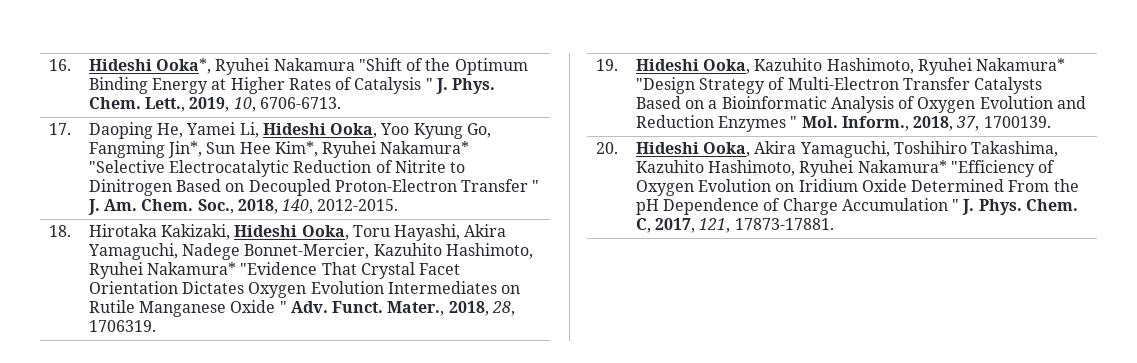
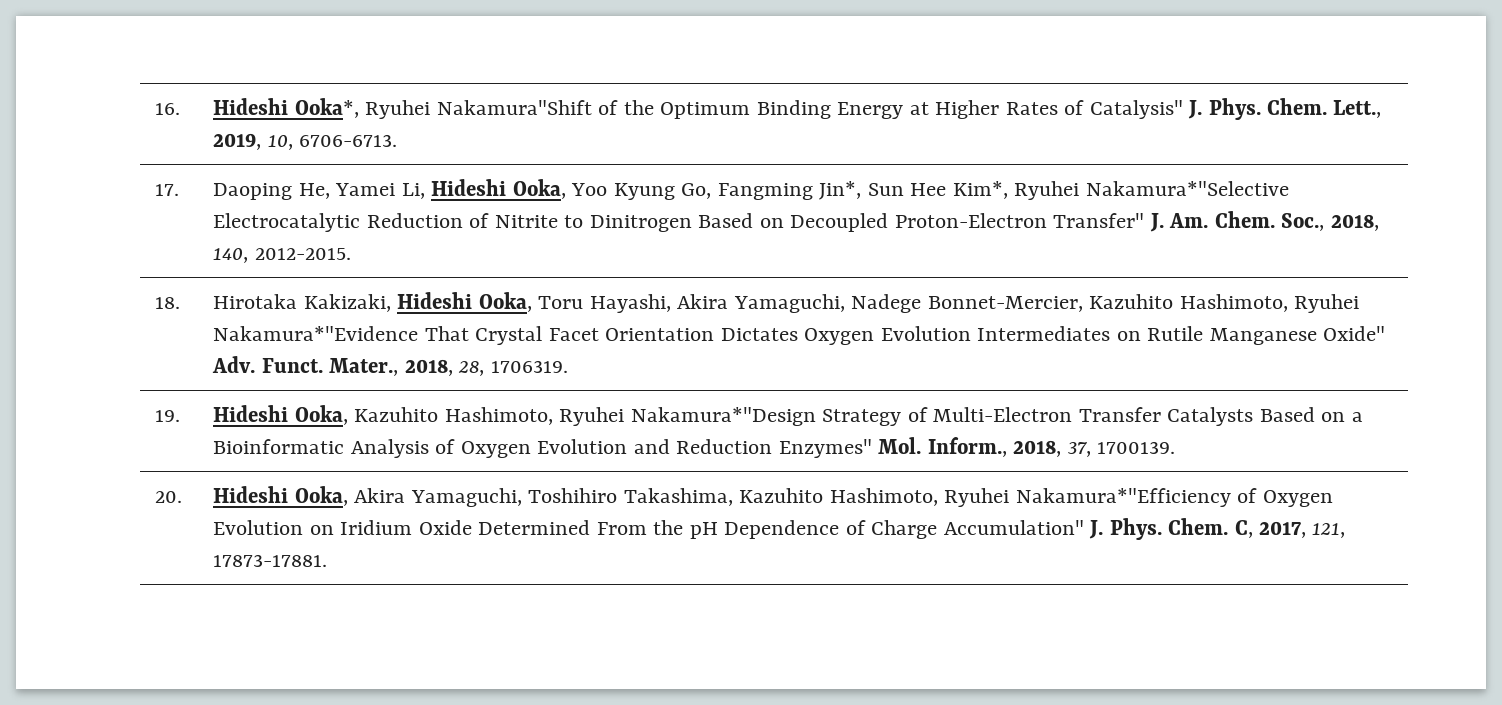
[273,58,402,71] Nakamura "Shift -> [436,100,592,115] Nakamura"Shift
[354,77,433,94] Catalysis " -> [1089,100,1183,119] Catalysis"
[380,141,470,154] [88,160,165,173] Nakamura* "Selective -> [1085,181,1289,196] Nakamura*"Selective
[461,179,540,192] Transfer " -> [1053,213,1145,228] Transfer"
[146,262,318,275] Nakamura* "Evidence -> [213,326,419,341] Nakamura*"Evidence
[230,300,287,313] Oxide " -> [1323,326,1386,341] Oxide"
[976,58,1066,71] [635,77,695,94] Nakamura* "Design -> [630,407,816,426] Nakamura*"Design
[717,116,798,132] Enzymes " -> [778,439,872,458] Enzymes"
[857,160,1035,177] Nakamura* "Efficiency -> [1015,488,1231,507] Nakamura*"Efficiency
[841,198,960,211] Accumulation " -> [943,520,1084,535] Accumulation"

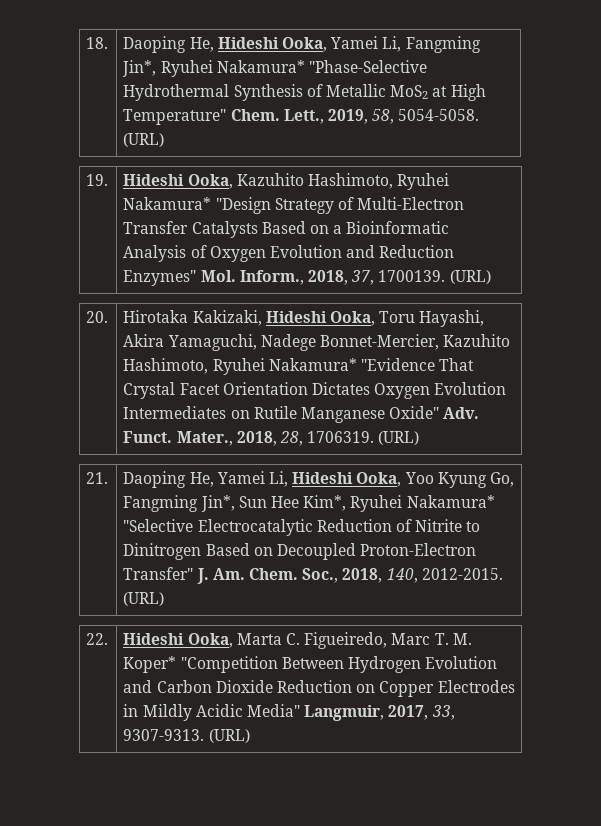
[155,103,181,115] [213,98,1382,120] [213,133,398,150] [155,184,180,196] [213,179,1289,200] [213,211,1379,232] [213,248,351,263] [155,297,181,309] [213,292,1360,313] [213,326,1386,345] [212,356,568,376] 16. | Hideshi Ooka*, Ryuhei Nakamura"Shift of the Optimum Binding Energy at Higher Rates of Catalysis" J. Phys. Chem. Lett., 2019, 10, 6706-6713. // 17. | Daoping He, Yamei Li, Hideshi Ooka, Yoo Kyung Go, Fangming Jin*, Sun Hee Kim*, Ryuhei Nakamura*"Selective Electrocatalytic Reduction of Nitrite to Dinitrogen Based on Decoupled Proton-Electron Transfer" J. Am. Chem. Soc., 2018, 140, 2012-2015. // 18. | Hirotaka Kakizaki, Hideshi Ooka, Toru Hayashi, Akira Yamaguchi, Nadege Bonnet-Mercier, Kazuhito Hashimoto, Ryuhei Nakamura*"Evidence That Crystal Facet Orientation Dictates Oxygen Evolution Intermediates on Rutile Manganese Oxide" Adv. Funct. Mater., 2018, 28, 1706319. -> [86,37,109,49] [123,36,481,53] [122,60,427,77] [123,84,486,101] [123,109,480,125] [123,133,165,147] 18. | Daoping He, Hideshi Ooka, Yamei Li, Fangming Jin*, Ryuhei Nakamura* "Phase-Selective Hydrothermal Synthesis of Metallic MoS2 at High Temperature" Chem. Lett., 2019, 58, 5054-5058. (URL)
[630,407,816,426] Nakamura*"Design -> [123,197,271,214] Nakamura* "Design
(1176, 447) none -> [449,270,491,284] (URL)
[213,486,1333,507] [213,518,1346,540] [213,554,328,567] Hideshi Ooka, Akira Yamaguchi, Toshihiro Takashima, Kazuhito Hashimoto, Ryuhei Nakamura*"Efficiency of Oxygen Evolution on Iridium Oxide Determined From the pH Dependence of Charge Accumulation" J. Phys. Chem. C, 2017, 121, 17873-17881. -> [123,310,485,327] [123,334,511,351] [123,358,475,375] [123,382,507,399] [123,406,480,423] [123,431,420,446] [86,472,109,484] [123,471,514,488] [123,495,495,512] [123,519,481,536] [123,543,477,560] [123,567,503,584] [123,592,165,606] [86,633,109,645] [123,632,472,649] [123,656,498,673] [123,680,515,697] [123,704,455,721] [123,729,250,743] Hirotaka Kakizaki, Hideshi Ooka, Toru Hayashi, Akira Yamaguchi, Nadege Bonnet-Mercier, Kazuhito Hashimoto, Ryuhei Nakamura* "Evidence That Crystal Facet Orientation Dictates Oxygen Evolution Intermediates on Rutile Manganese Oxide" Adv. Funct. Mater., 2018, 28, 1706319. (URL) // 21. | Daoping He, Yamei Li, Hideshi Ooka, Yoo Kyung Go, Fangming Jin*, Sun Hee Kim*, Ryuhei Nakamura* "Selective Electrocatalytic Reduction of Nitrite to Dinitrogen Based on Decoupled Proton-Electron Transfer" J. Am. Chem. Soc., 2018, 140, 2012-2015. (URL) // 22. | Hideshi Ooka, Marta C. Figueiredo, Marc T. M. Koper* "Competition Between Hydrogen Evolution and Carbon Dioxide Reduction on Copper Electrodes in Mildly Acidic Media" Langmuir, 2017, 33, 9307-9313. (URL)

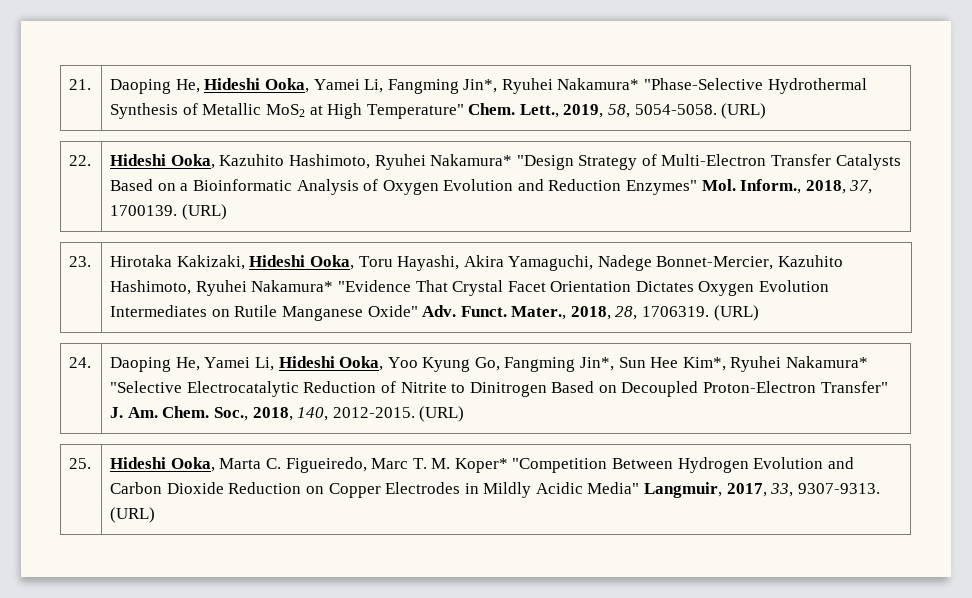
[86,37,109,49] 18. -> [69,79,92,90] 21.
[86,174,109,186] 19. -> [69,155,92,166] 22.
[86,311,109,323] 20. -> [69,256,92,267] 23.
[86,472,109,484] 21. -> [69,357,92,368] 24.
[86,633,109,645] 22. -> [69,458,92,469] 25.

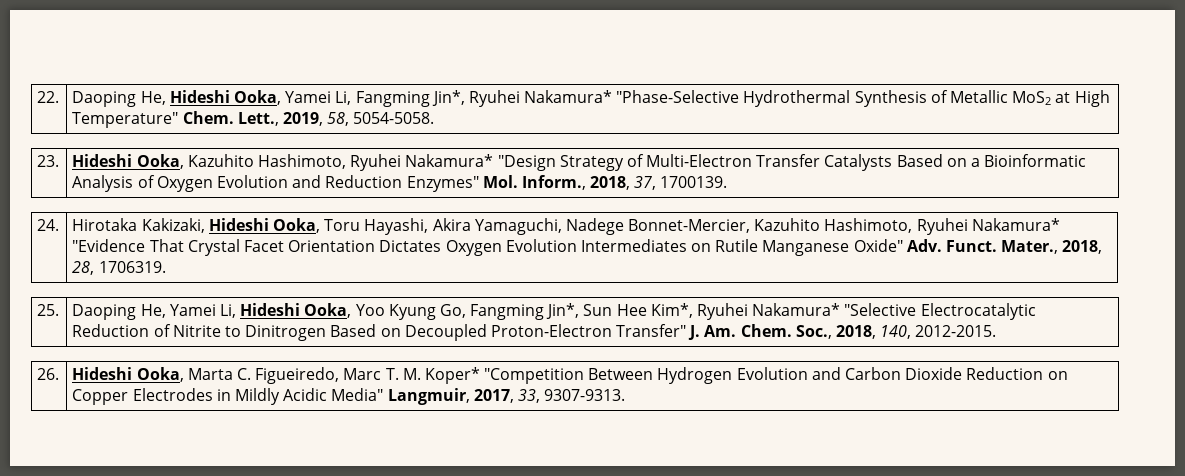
[69,79,92,90] 21. -> [37,91,60,103] 22.
[721,103,767,119] [69,155,92,166] (URL) // 22. -> [37,155,60,167] // 23.
[181,204,227,220] [69,256,92,267] (URL) // 23. -> [37,219,60,231] // 24.
[713,305,759,321] [69,357,92,368] (URL) // 24. -> [37,304,60,316] // 25.
[419,406,465,422] [69,458,92,469] (URL) // 25. -> [37,368,60,380] // 26.
[110,507,156,523] (URL) -> (626, 395) none

